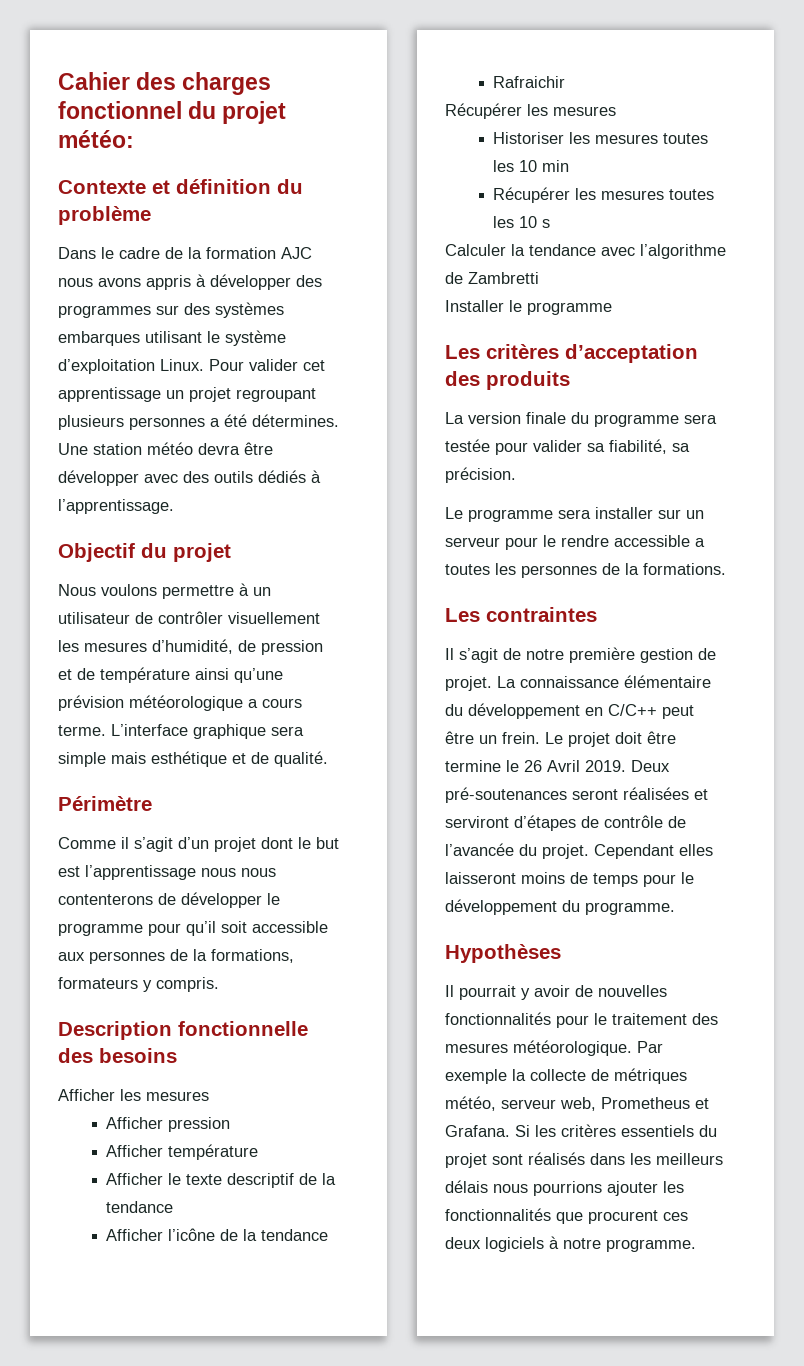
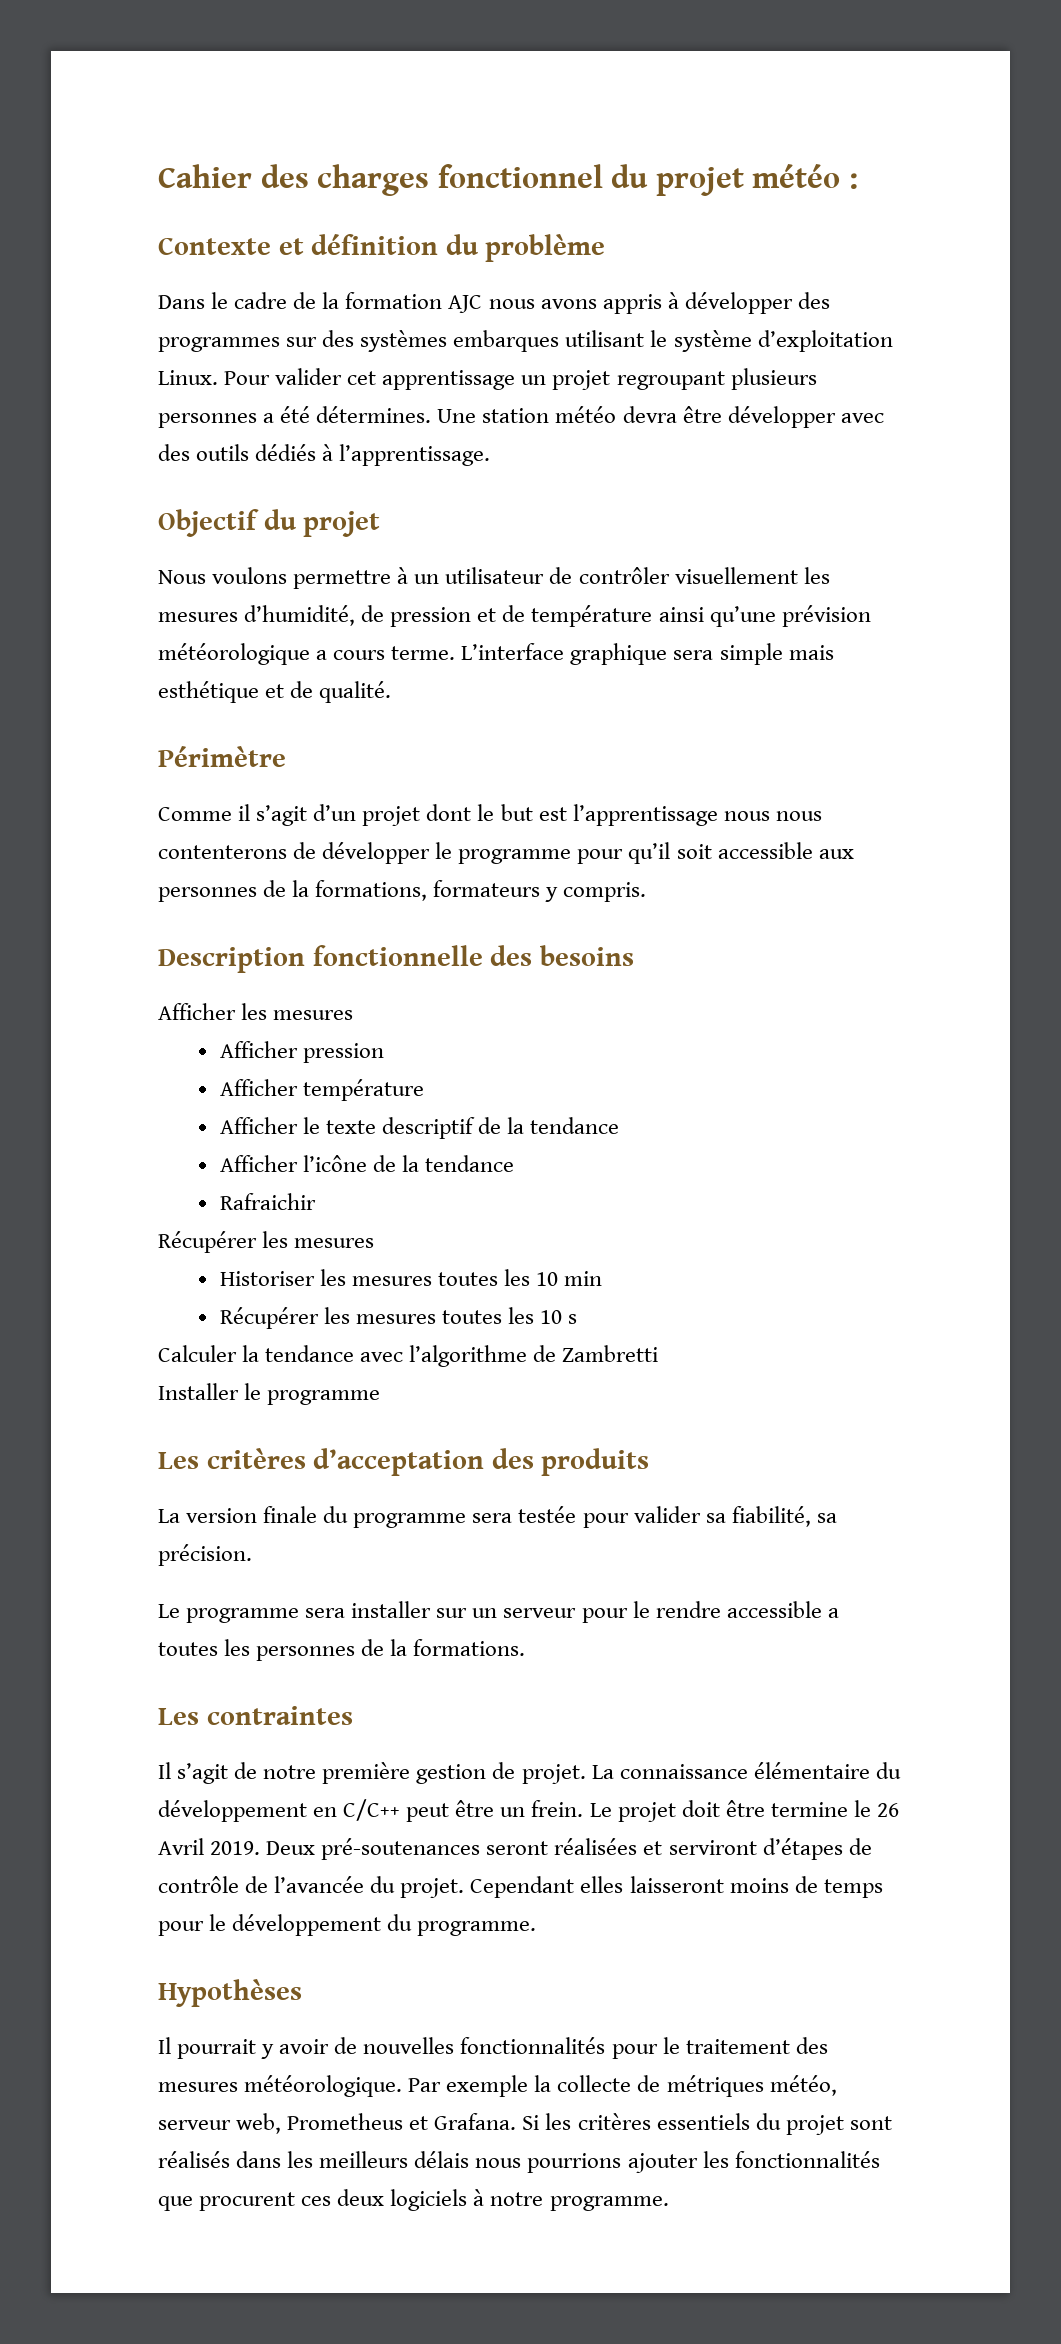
[58,130,134,148] météo: -> [752,164,858,189] météo :

